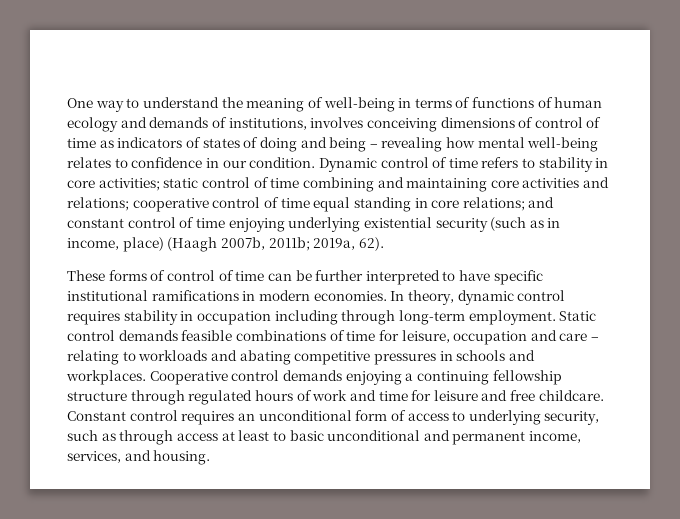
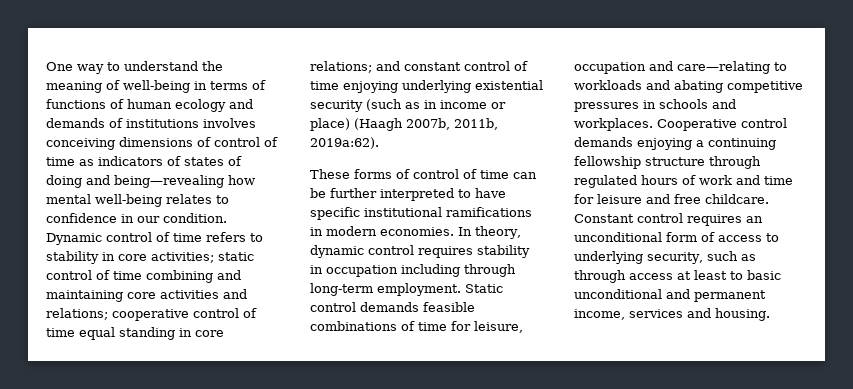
[228,118,307,130] institutions, -> [126,119,199,128] institutions
[329,137,443,152] being – revealing -> [114,175,224,188] being—revealing
[67,238,119,250] income, -> [440,100,506,109] income or
[268,237,384,251] 2011b; 2019a, 62). -> [454,118,498,130] [310,137,379,149] 2011b, 2019a:62).
[559,333,600,341] [67,350,119,365] care – relating -> [677,61,770,74] care—relating
[67,451,121,463] services, -> [629,309,683,318] services

